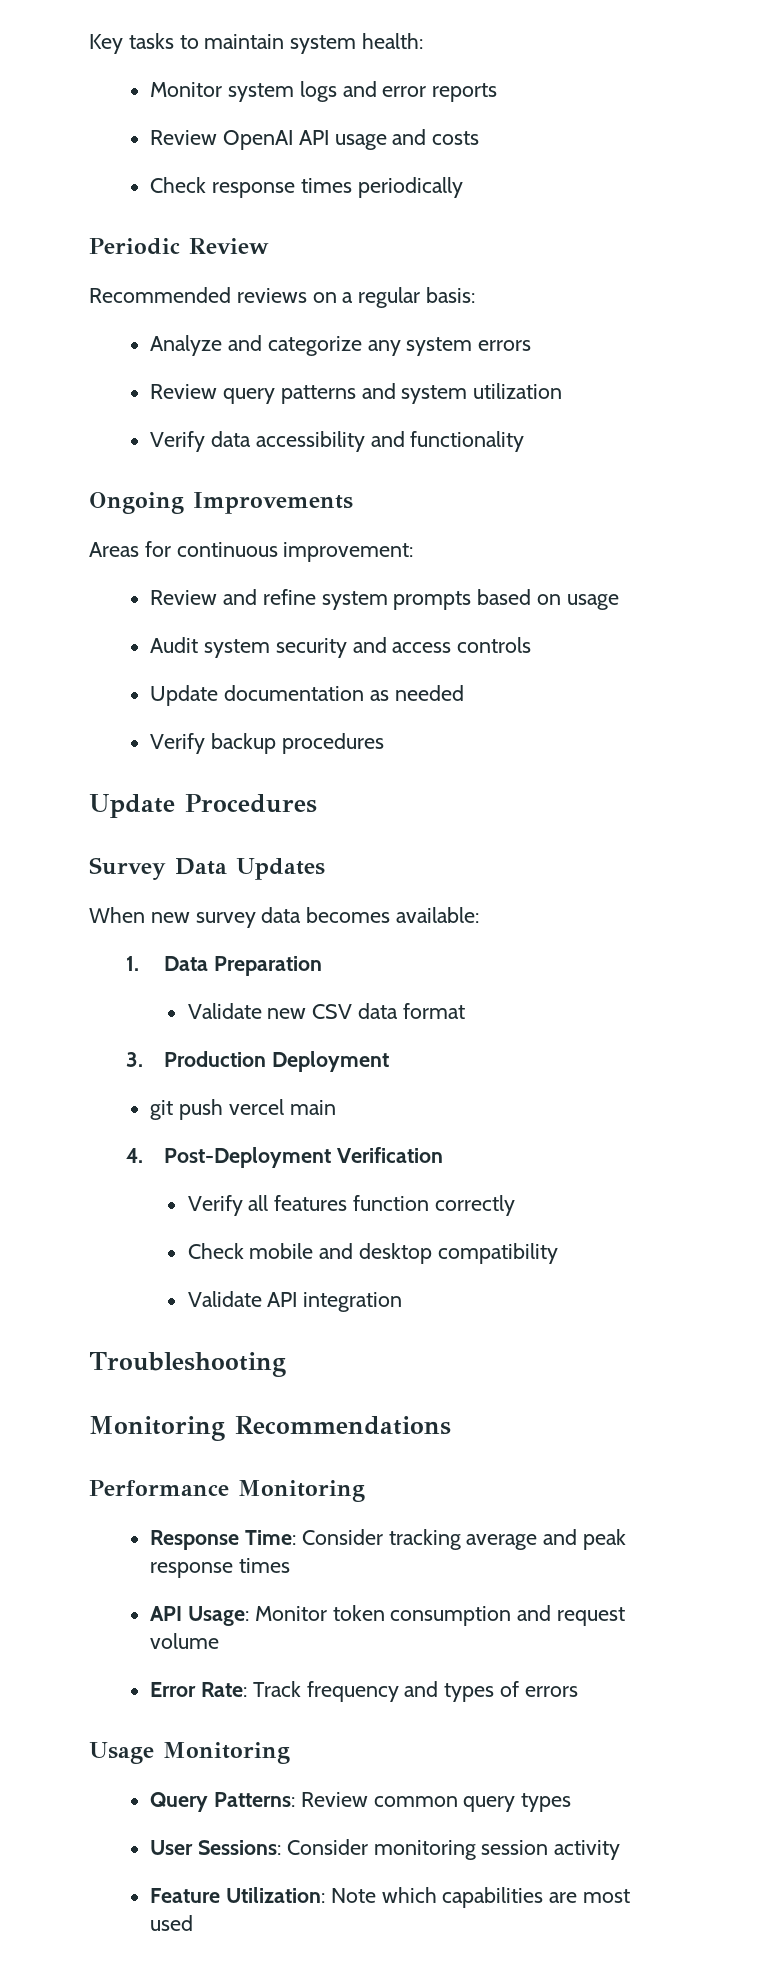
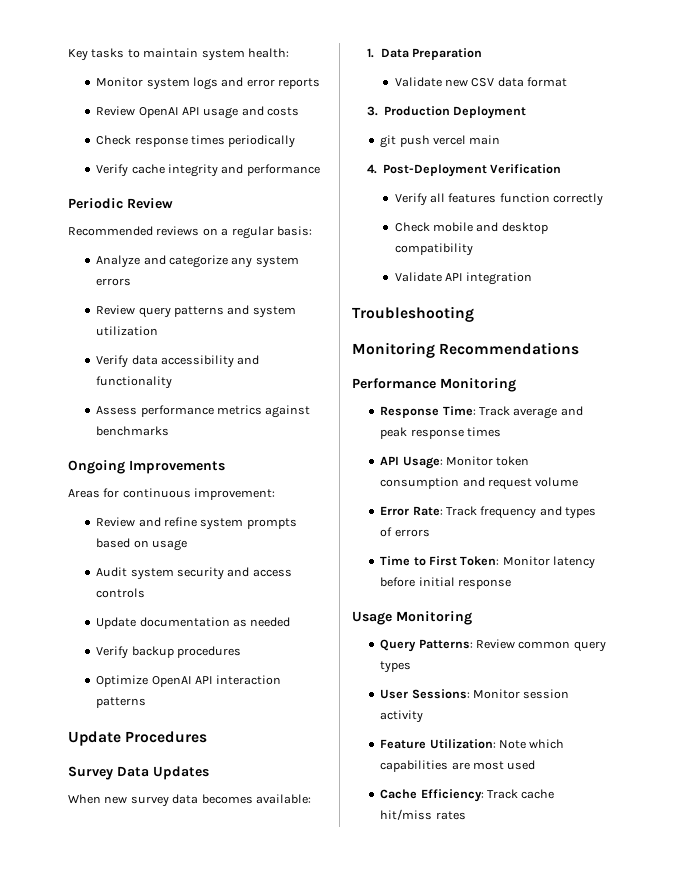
(463, 187) none -> [96,164,320,177] // Verify cache integrity and performance
(525, 441) none -> [96,405,311,418] [96,426,170,436] // Assess performance metrics against benchmarks
(384, 743) none -> [96,675,282,687] [96,697,147,708] // Optimize OpenAI API interaction patterns
[301,1529,461,1550] Consider tracking -> [478,406,510,416] Track
(578, 1691) none -> [380,556,596,569] [380,577,511,589] // Time to First Token: Monitor latency before initial response
[286,1839,476,1860] Consider monitoring -> [472,689,520,699] Monitor
(194, 1923) none -> [380,789,555,802] [380,809,466,820] // Cache Efficiency: Track cache hit/miss rates

